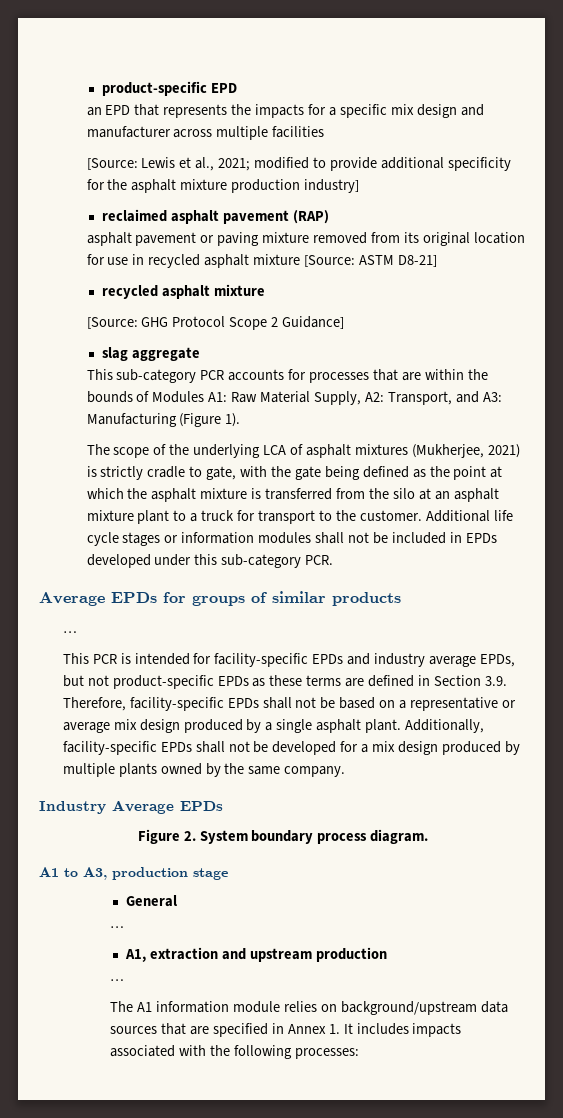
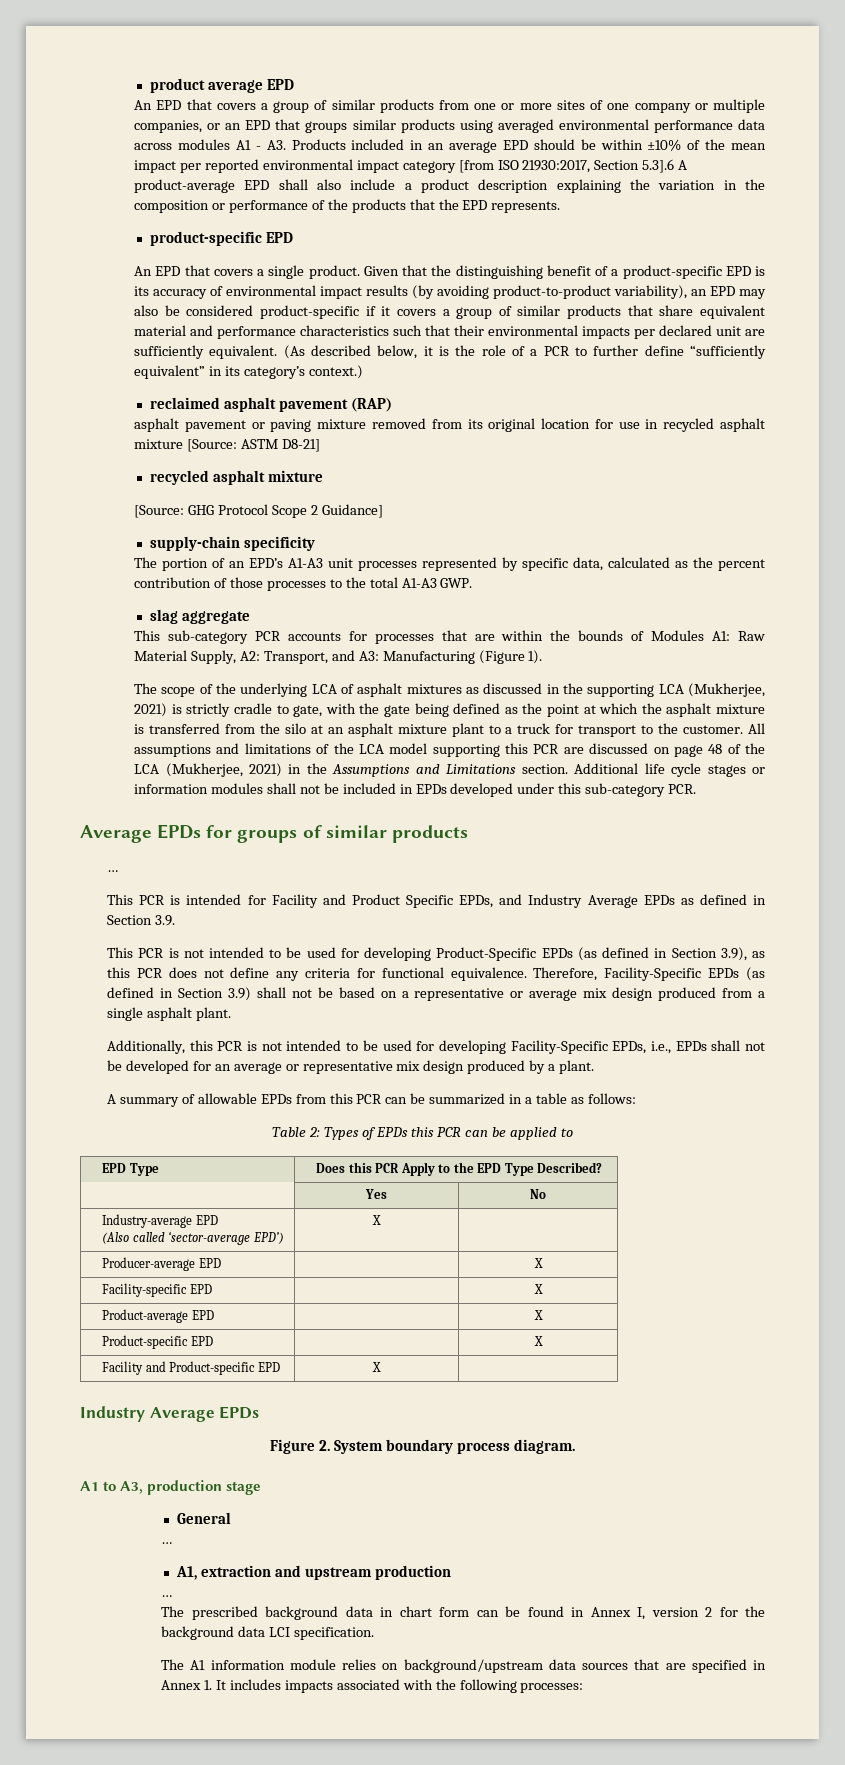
[102,81,238,96] [86,104,484,118] [86,126,325,140] [86,157,511,171] [86,179,360,193] product-specific EPD // an EPD that represents the impacts for a specific mix design and manufacturer across multiple facilities // [Source: Lewis et al., 2021; modified to provide additional specificity for the asphalt mixture production industry] -> [150,78,294,93] [134,99,765,113] [134,119,765,133] [134,139,767,153] [134,159,688,173] [134,179,765,193] [134,199,561,213] [150,231,293,246] [134,265,766,279] [134,285,766,299] [134,305,765,319] [134,325,765,339] [134,345,767,359] [134,365,363,379] product average EPD // An EPD that covers a group of similar products from one or more sites of one company or multiple companies, or an EPD that groups similar products using averaged environmental performance data across modules A1 - A3. Products included in an average EPD should be within ±10% of the mean impact per reported environmental impact category [from ISO 21930:2017, Section 5.3].6 A product-average EPD shall also include a product description explaining the variation in the composition or performance of the products that the EPD represents. // product-specific EPD // An EPD that covers a single product. Given that the distinguishing benefit of a product-specific EPD is its accuracy of environmental impact results (by avoiding product-to-product variability), an EPD may also be considered product-specific if it covers a group of similar products that share equivalent material and performance characteristics such that their environmental impacts per declared unit are sufficiently equivalent. (As described below, it is the role of a PCR to further define “sufficiently equivalent” in its category’s context.)
(345, 322) none -> [150,536,315,551] [134,557,766,571] [134,577,473,591] // supply-chain specificity // The portion of an EPD’s A1-A3 unit processes represented by specific data, calculated as the percent contribution of those processes to the total A1-A3 GWP.
(408, 449) none -> [466,683,684,697] as discussed in the supporting LCA
(422, 515) none -> [748,723,766,734] [134,743,765,757] [134,763,568,777] All assumptions and limitations of the LCA model supporting this PCR are discussed on page 48 of the LCA (Mukherjee, 2021) in the Assumptions and Limitations section.
[214,653,515,667] [62,675,507,689] [62,697,259,711] facility-specific EPDs and industry average EPDs, but not product-specific EPDs as these terms are defined in Section 3.9. Therefore, facility-specific EPDs -> [271,894,766,908] [107,915,175,926] [107,947,765,961] [107,967,766,981] [107,987,251,1001] Facility and Product Specific EPDs, and Industry Average EPDs as defined in Section 3.9. // This PCR is not intended to be used for developing Product-Specific EPDs (as defined in Section 3.9), as this PCR does not define any criteria for functional equivalence. Therefore, Facility-Specific EPDs (as defined in Section 3.9)
[246,719,262,733] by -> [722,988,753,998] from
[404,719,484,733] [62,741,157,755] Additionally, facility-specific -> [107,1040,671,1054] // Additionally, this PCR is not intended to be used for developing Facility-Specific EPDs, i.e.,
[361,741,520,755] [62,763,346,777] a mix design produced by multiple plants owned by the same company. -> [214,1060,595,1074] [107,1093,636,1107] [272,1127,573,1140] [102,1163,159,1176] [316,1162,603,1176] [365,1189,387,1199] [530,1189,546,1199] [102,1214,218,1228] [102,1231,284,1245] [372,1215,381,1225] [102,1257,221,1271] [533,1258,543,1268] [102,1283,212,1297] [533,1284,543,1294] [102,1309,214,1323] [533,1310,543,1320] [102,1335,213,1349] [533,1336,543,1346] [102,1361,280,1375] [372,1362,381,1372] an average or representative mix design produced by a plant. // A summary of allowable EPDs from this PCR can be summarized in a table as follows: // Table 2: Types of EPDs this PCR can be applied to // EPD Type | Does this PCR Apply to the EPD Type Described? // | Yes | No // Industry-average EPD // (Also called ‘sector-average EPD’) | X | // Producer-average EPD | | X // Facility-specific EPD | | X // Product-average EPD | | X // Product-specific EPD | | X // Facility and Product-specific EPD | X |
(125, 980) none -> [161,1606,766,1620] [161,1626,374,1640] // The prescribed background data in chart form can be found in Annex I, version 2 for the background data LCI specification.

